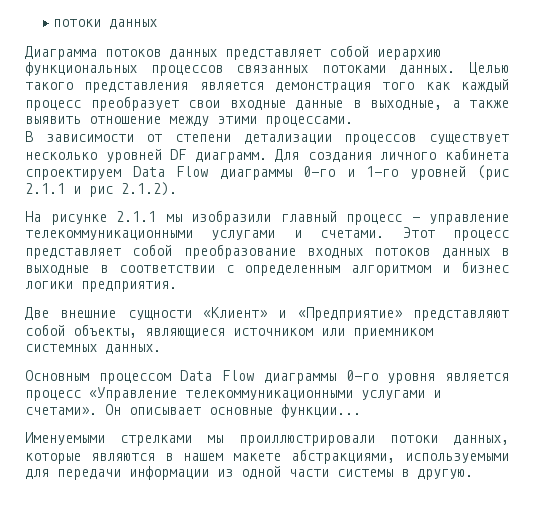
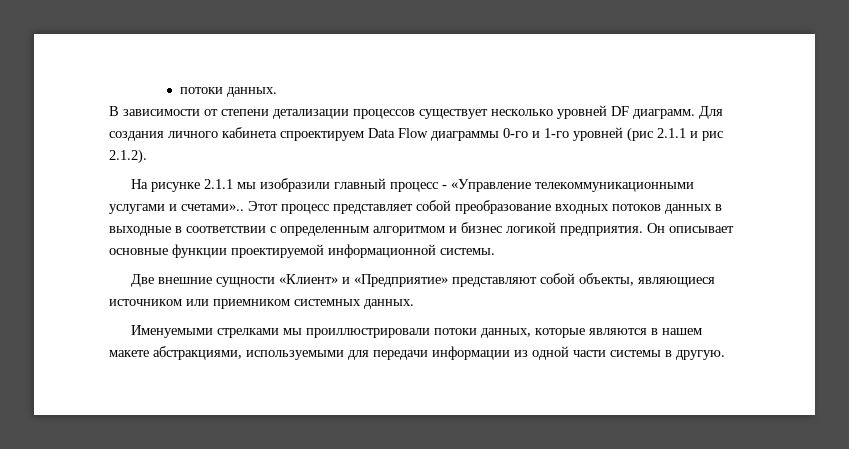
[53,19,158,29] [25,45,441,60] [25,62,510,76] [25,79,509,93] [25,96,509,111] [25,116,353,127] потоки данных // Диаграмма потоков данных представляет собой иерархию функциональных процессов связанных потоками данных. Целью такого представления является демонстрация того как каждый процесс преобразует свои входные данные в выходные, а также выявить отношение между этими процессами. -> [180,87,278,97] потоки данных.
[429,214,509,225] [25,230,385,240] управление телекоммуникационными услугами и счетами. -> [451,179,695,192] [109,204,244,214] «Управление телекоммуникационными услугами и счетами»..
[25,281,73,289] логики -> [506,222,556,233] логикой
(177, 286) none -> [647,223,734,233] [109,244,495,258] Он описывает основные функции проектируемой информационной системы.
[25,370,510,384] [25,387,441,401] [25,404,361,418] // Основным процессом Data Flow диаграммы 0-го уровня является процесс «Управление телекоммуникационными услугами и счетами». Он описывает основные функции... -> (414, 304) none

